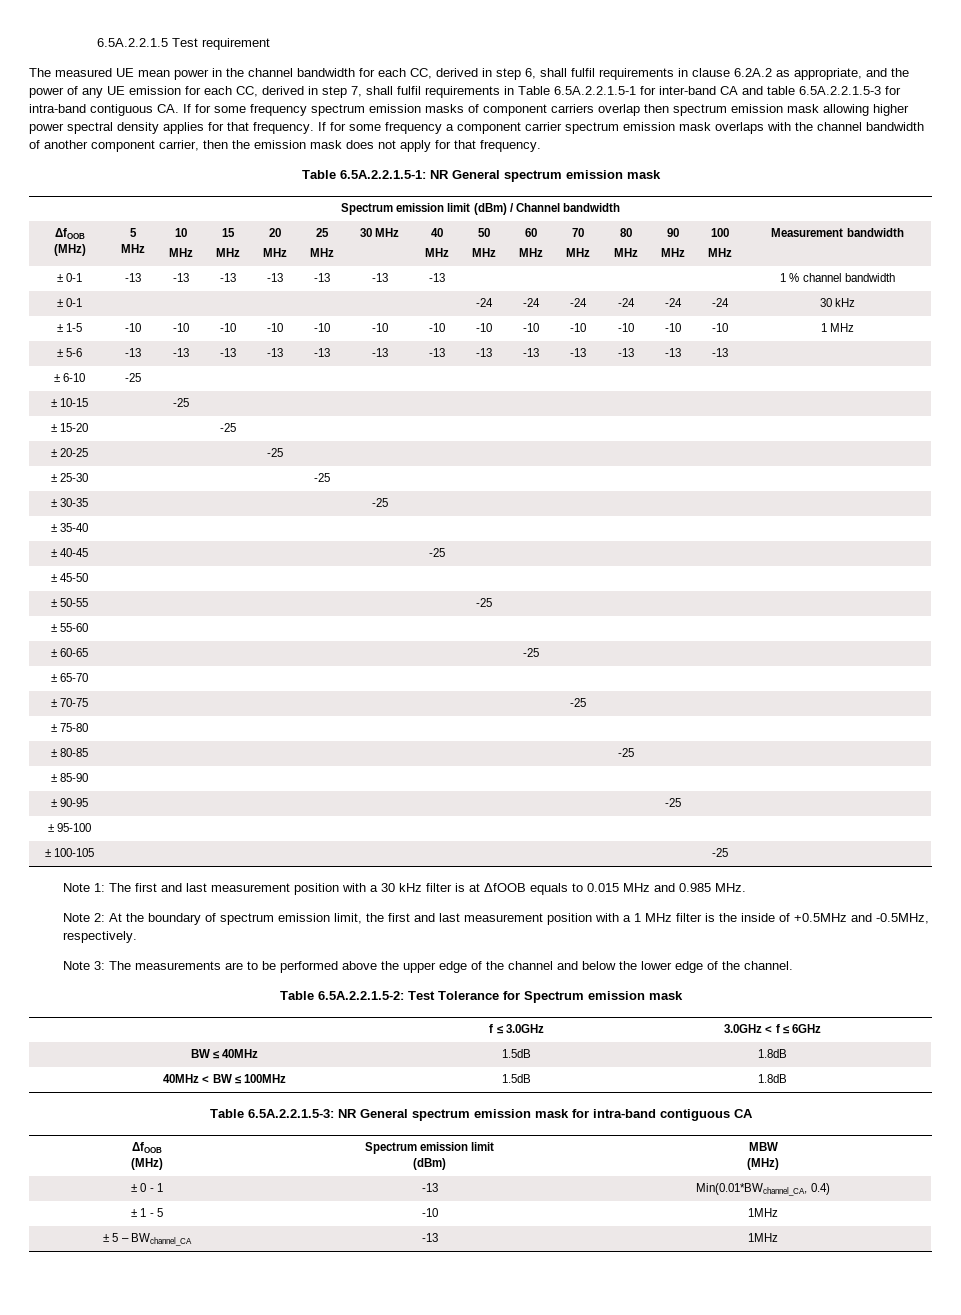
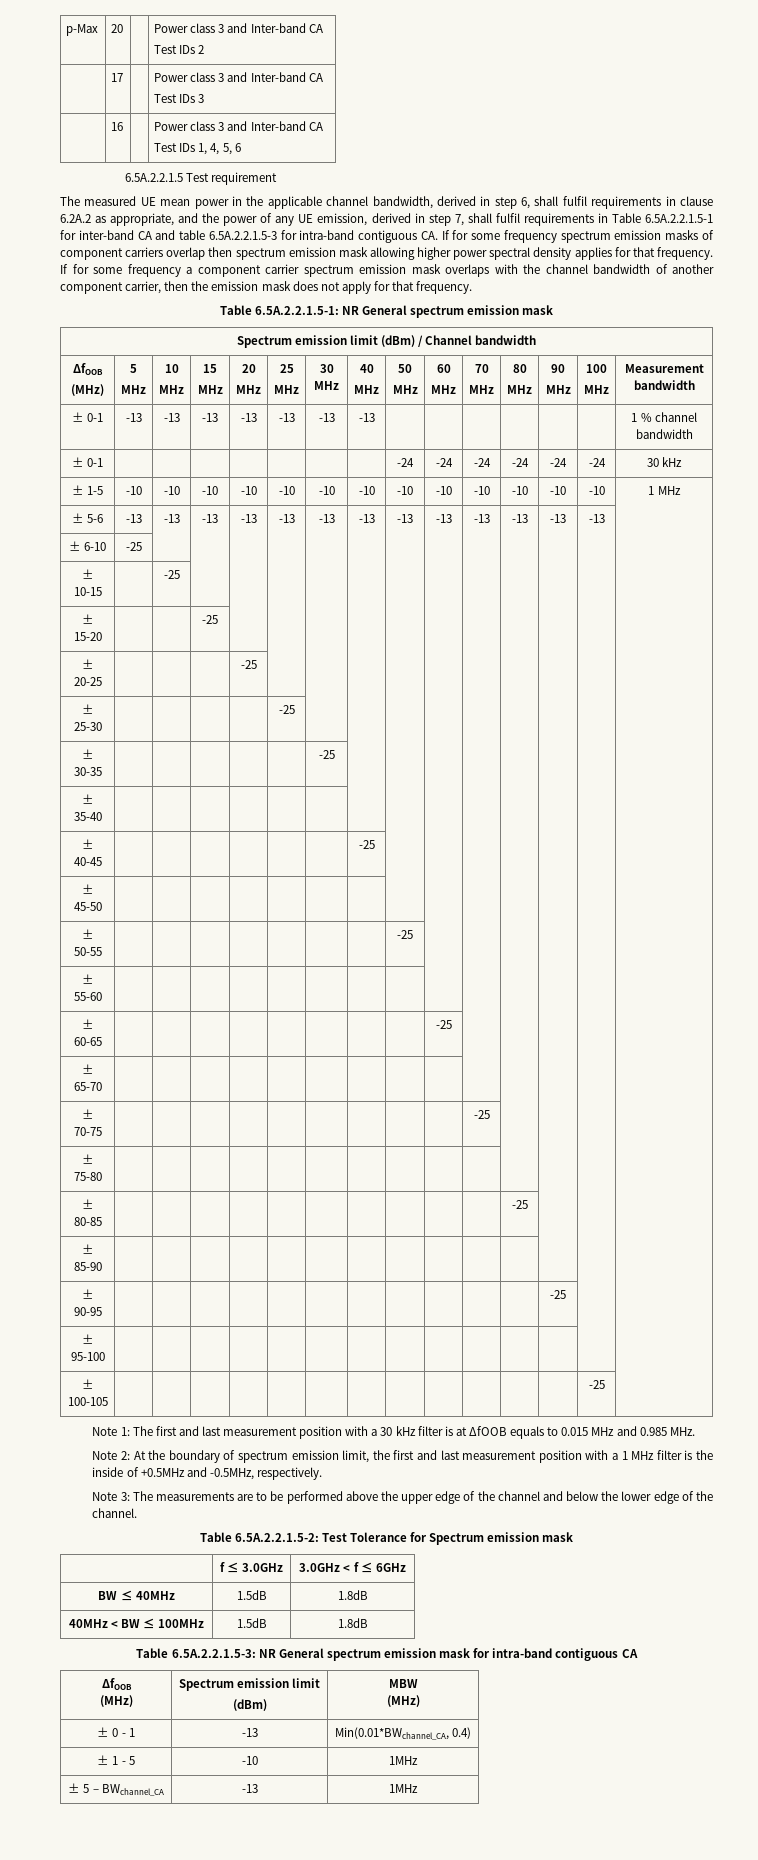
(97, 42) none -> [66,24,99,36] [111,24,124,33] [154,23,323,33] [154,45,205,54] [111,73,124,82] [154,72,323,82] [154,94,205,103] [111,122,124,131] [154,121,323,131] [154,143,241,155] p-Max | 20 | | Power class 3 and Inter-band CA // Test IDs 2 // | 17 | | Power class 3 and Inter-band CA // Test IDs 3 // | 16 | | Power class 3 and Inter-band CA // Test IDs 1, 4, 5, 6 //
[248,68,432,79] channel bandwidth for each CC, -> [267,196,433,209] applicable channel bandwidth,
[129,86,258,97] emission for each CC, -> [317,213,368,226] emission,

